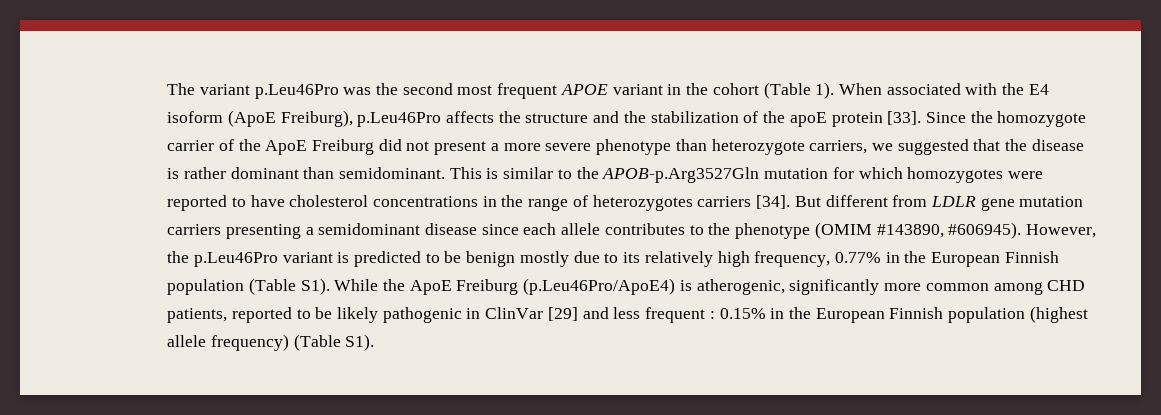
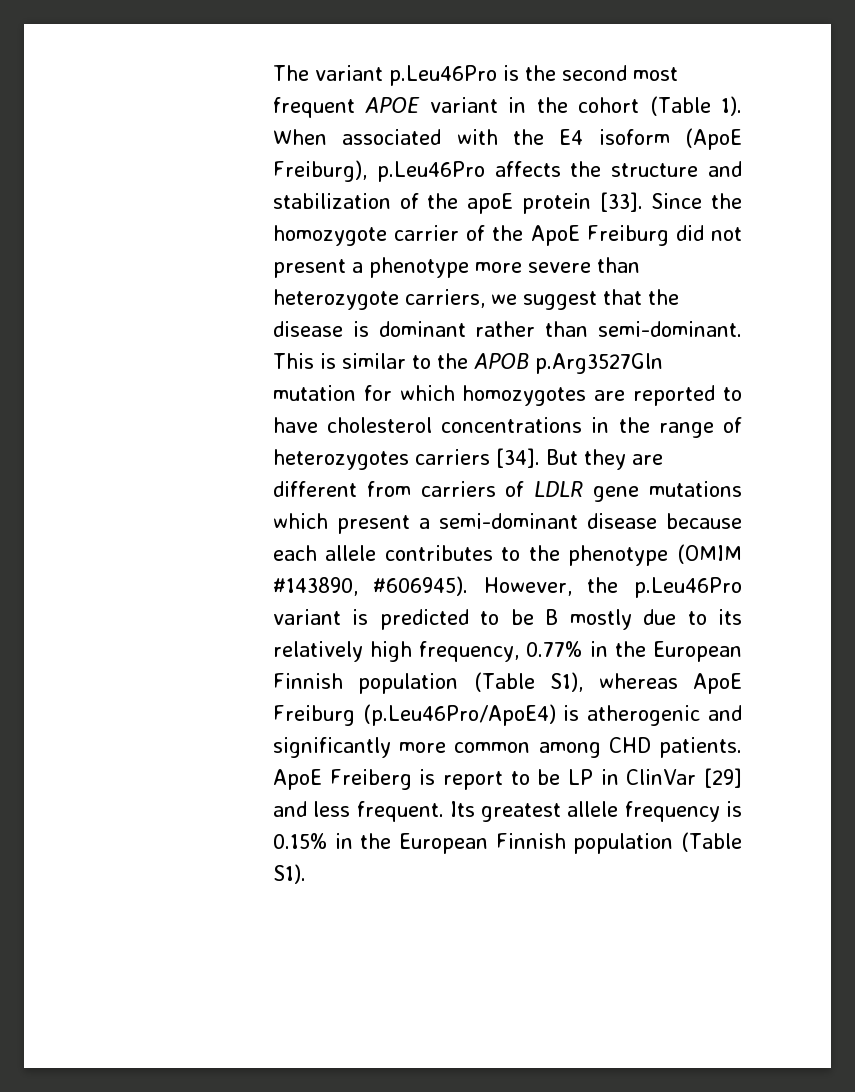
[343,87,372,95] was -> [502,65,519,81] is
[623,111,646,123] the -> (743, 169) none
(499, 147) none -> [368,257,469,278] phenotype
[596,139,672,155] phenotype -> (591, 267) none
[897,139,969,155] suggested -> [522,291,597,310] suggest
[183,167,446,179] rather dominant than semidominant. -> [378,321,743,337] dominant rather than semi-dominant.
[602,167,760,183] APOB-p.Arg3527Gln -> [473,353,663,374] APOB p.Arg3527Gln
[1007,171,1043,179] were -> [594,390,626,401] are
[825,195,1084,211] [167,223,519,239] different from LDLR gene mutation carriers presenting a semidominant disease since -> [583,449,663,470] [272,481,743,502] [272,513,743,534] they are different from carriers of LDLR gene mutations which present a semi-dominant disease because
[466,251,516,267] benign -> [545,609,559,625] B
[300,278,406,295] S1). While the -> [550,672,678,692] S1), whereas
[696,279,785,295] atherogenic, -> [587,705,742,726] atherogenic and
[167,307,462,323] patients, reported to be likely pathogenic -> [659,737,742,758] [272,769,593,790] patients. ApoE Freiberg is report to be LP
[645,307,715,323] frequent : -> [356,801,743,822] frequent. Its greatest allele frequency is
[1029,306,1088,323] [167,334,289,351] (highest allele frequency) -> (674, 843) none

